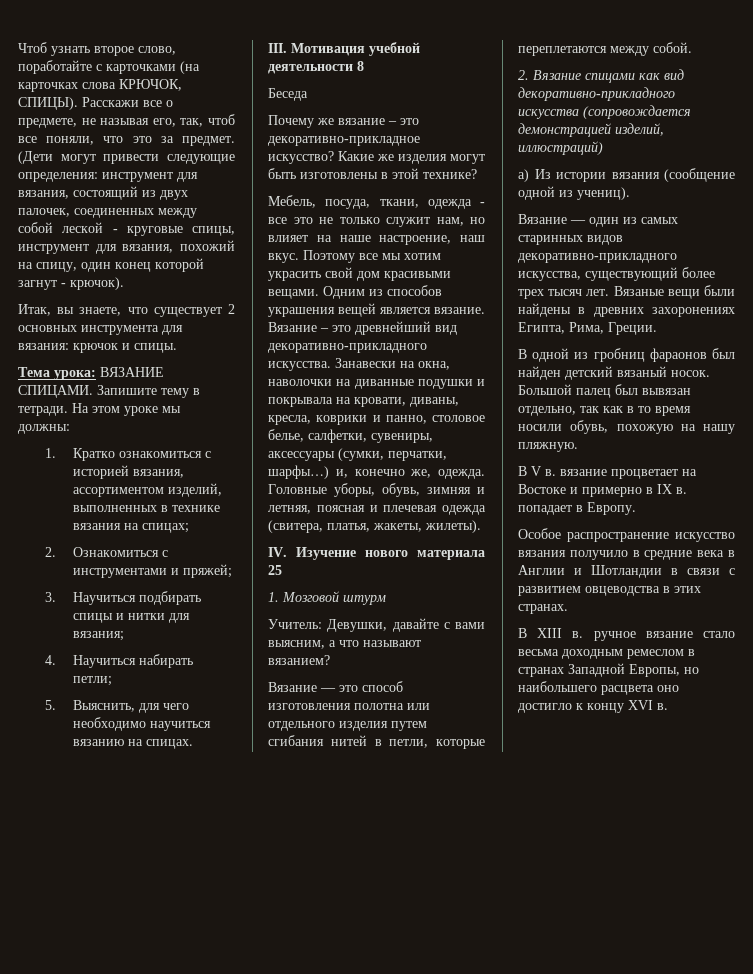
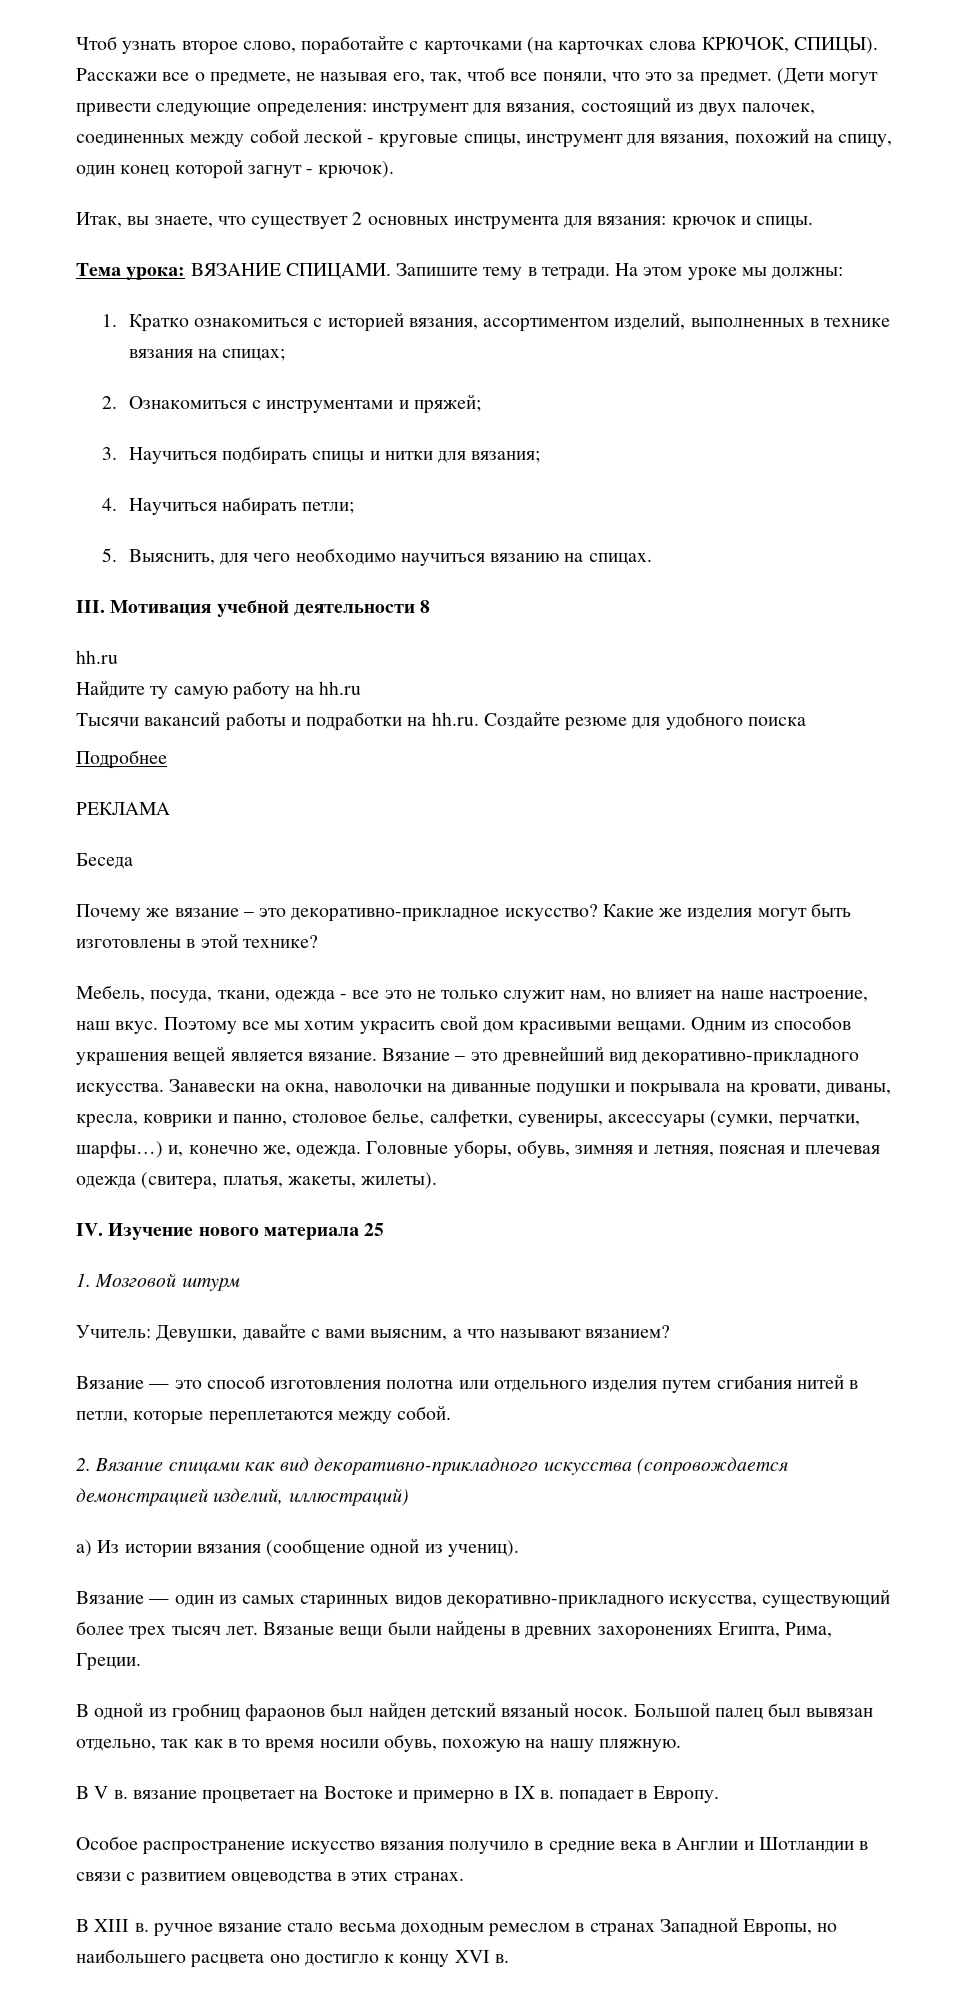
(364, 66) none -> [76,650,118,664] [76,680,362,700] [76,711,806,731] [76,750,167,769] [76,802,170,815] // hh.ru // Найдите ту самую работу на hh.ru // Тысячи вакансий работы и подработки на hh.ru. Создайте резюме для удобного поиска // Подробнее // РЕКЛАМА

